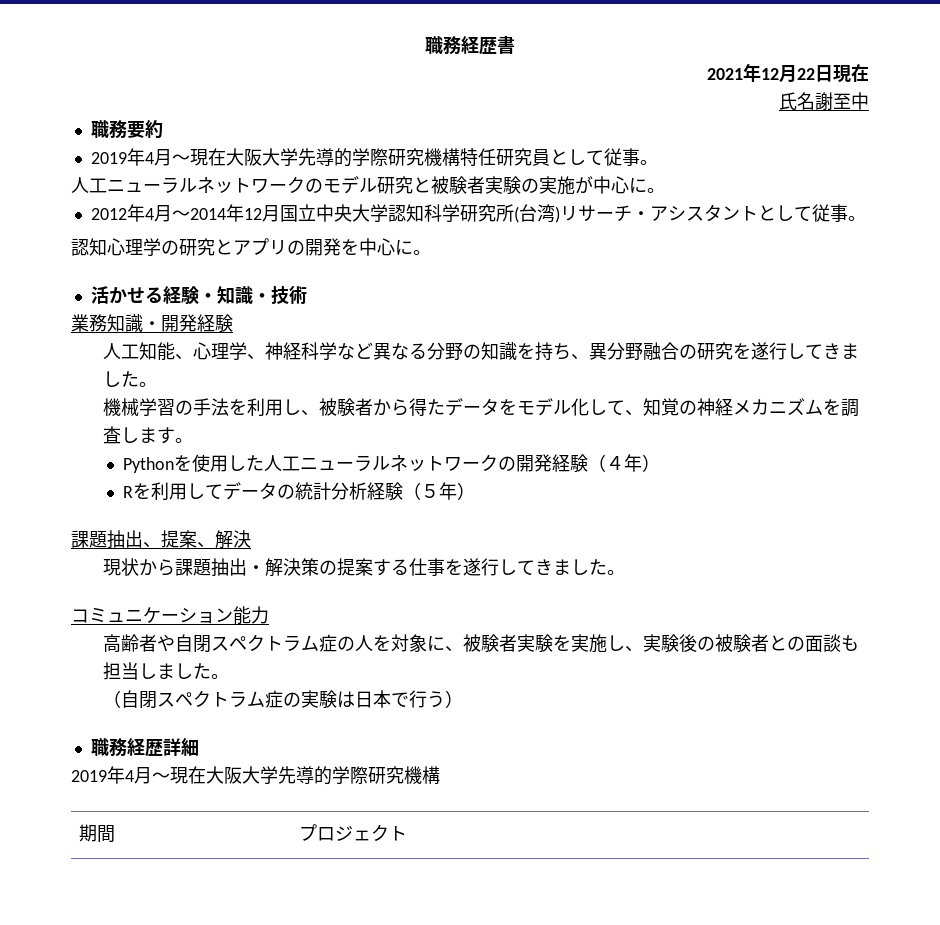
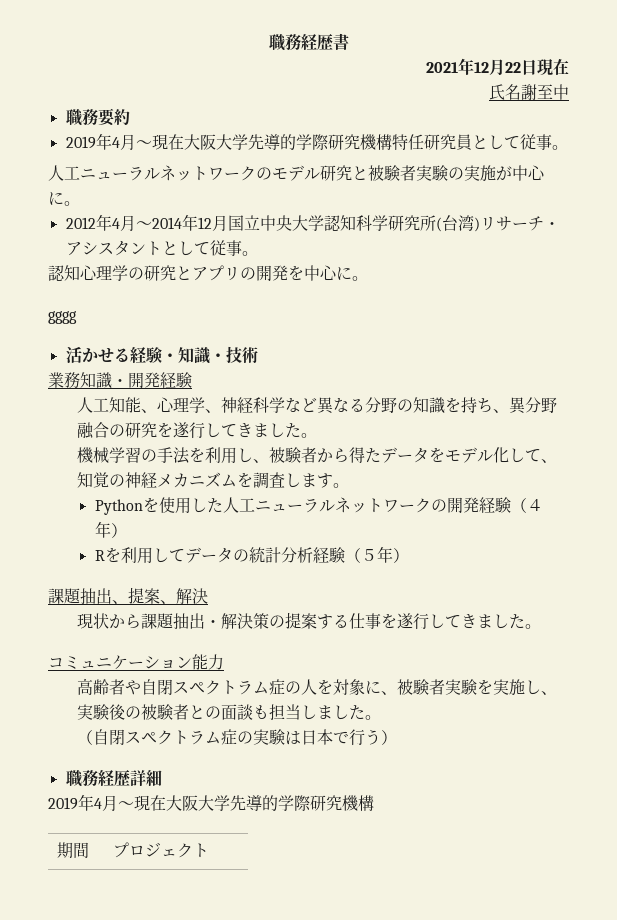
(431, 252) none -> [48,311,77,324] // gggg

